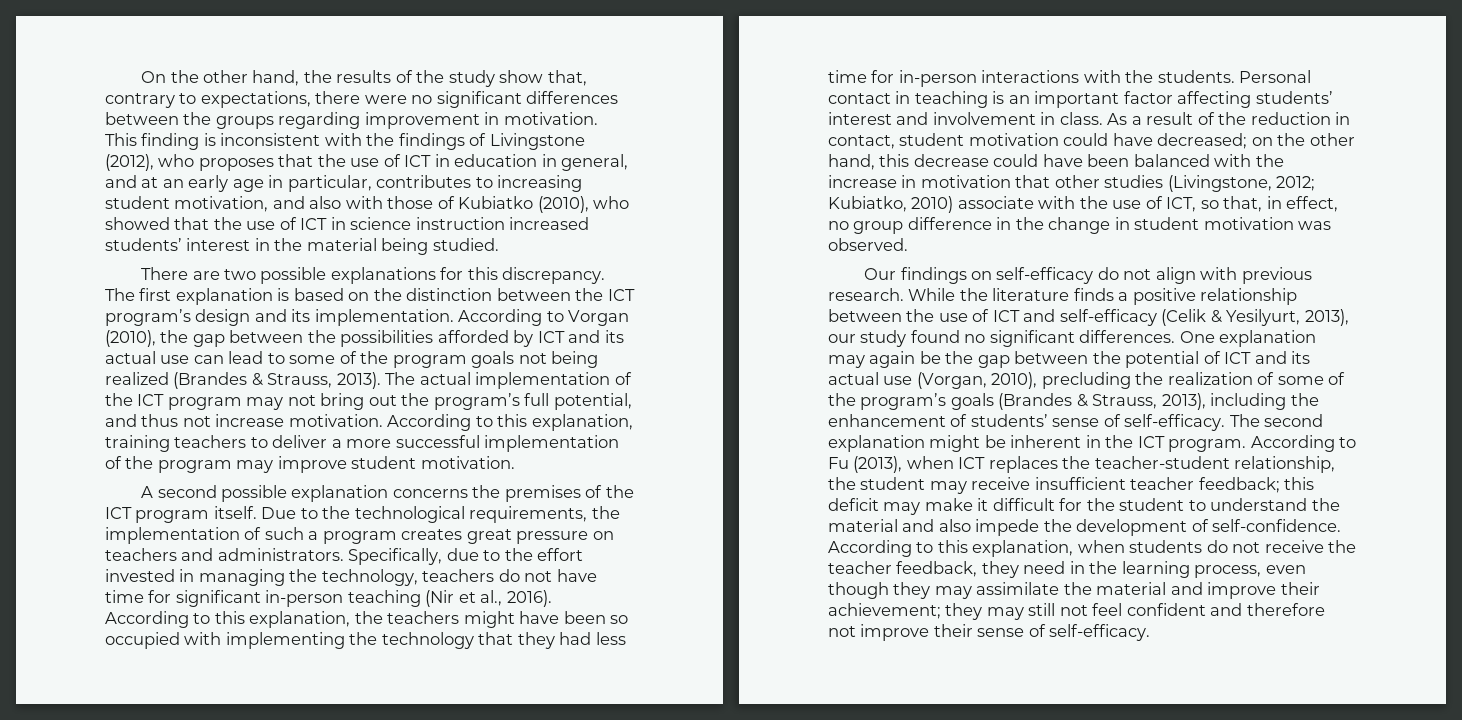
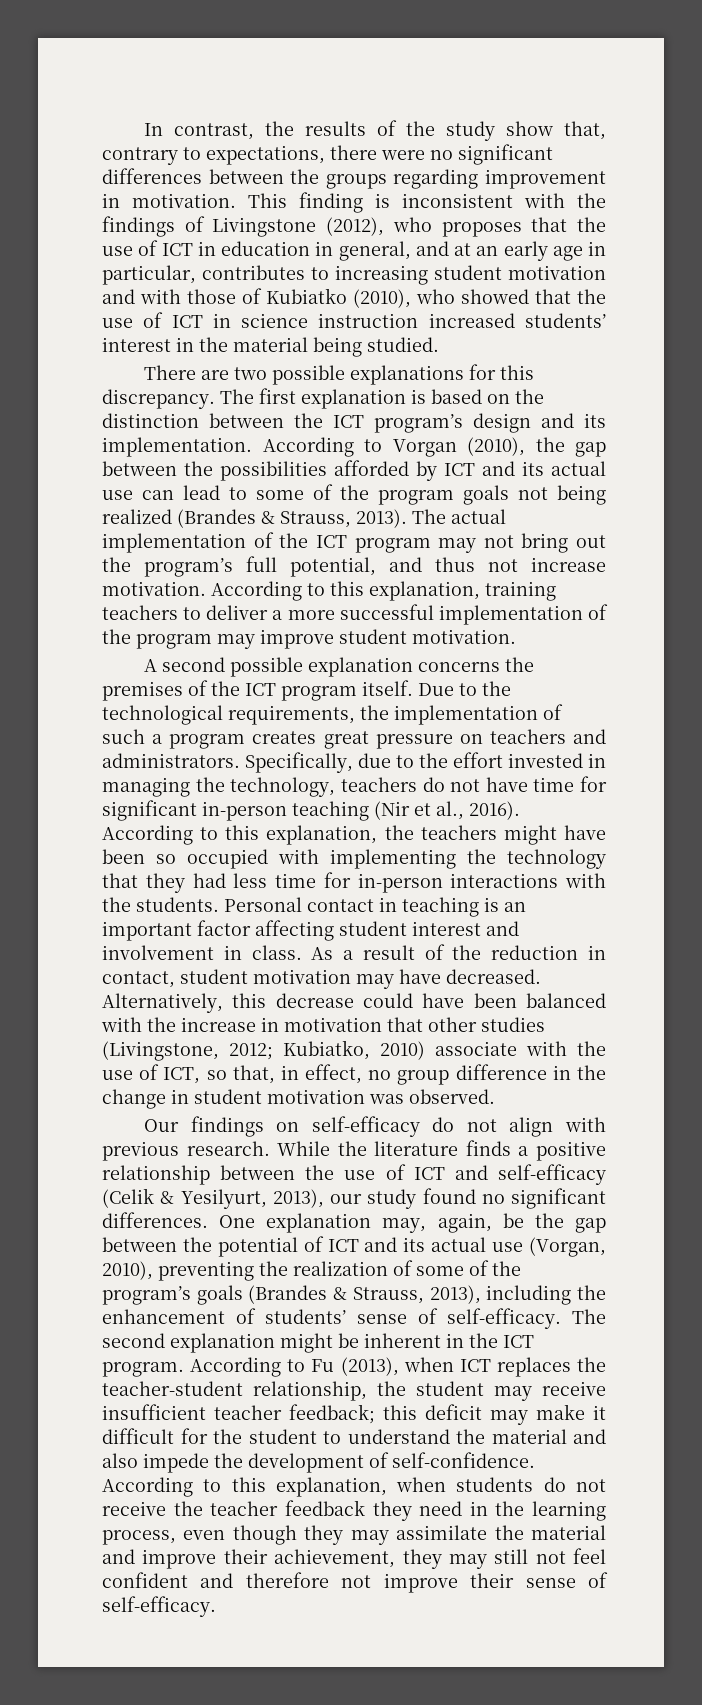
[141,70,300,86] On the other hand, -> [144,123,255,140] In contrast,
[174,196,342,212] motivation, and also -> [508,265,606,280] [102,289,135,304] motivation and
[1255,91,1333,104] students’ -> [339,921,407,936] student
[1063,133,1355,149] [828,154,875,170] could have decreased; on the other hand, -> [356,969,541,989] [102,993,223,1013] may have decreased. Alternatively,
[828,351,916,368] may again -> [382,1213,492,1233] may, again,
[1041,372,1131,389] precluding -> [158,1261,254,1281] preventing
[896,561,978,577] feedback, -> [284,1500,365,1516] feedback
[828,603,941,619] achievement; -> [274,1549,396,1568] achievement,

